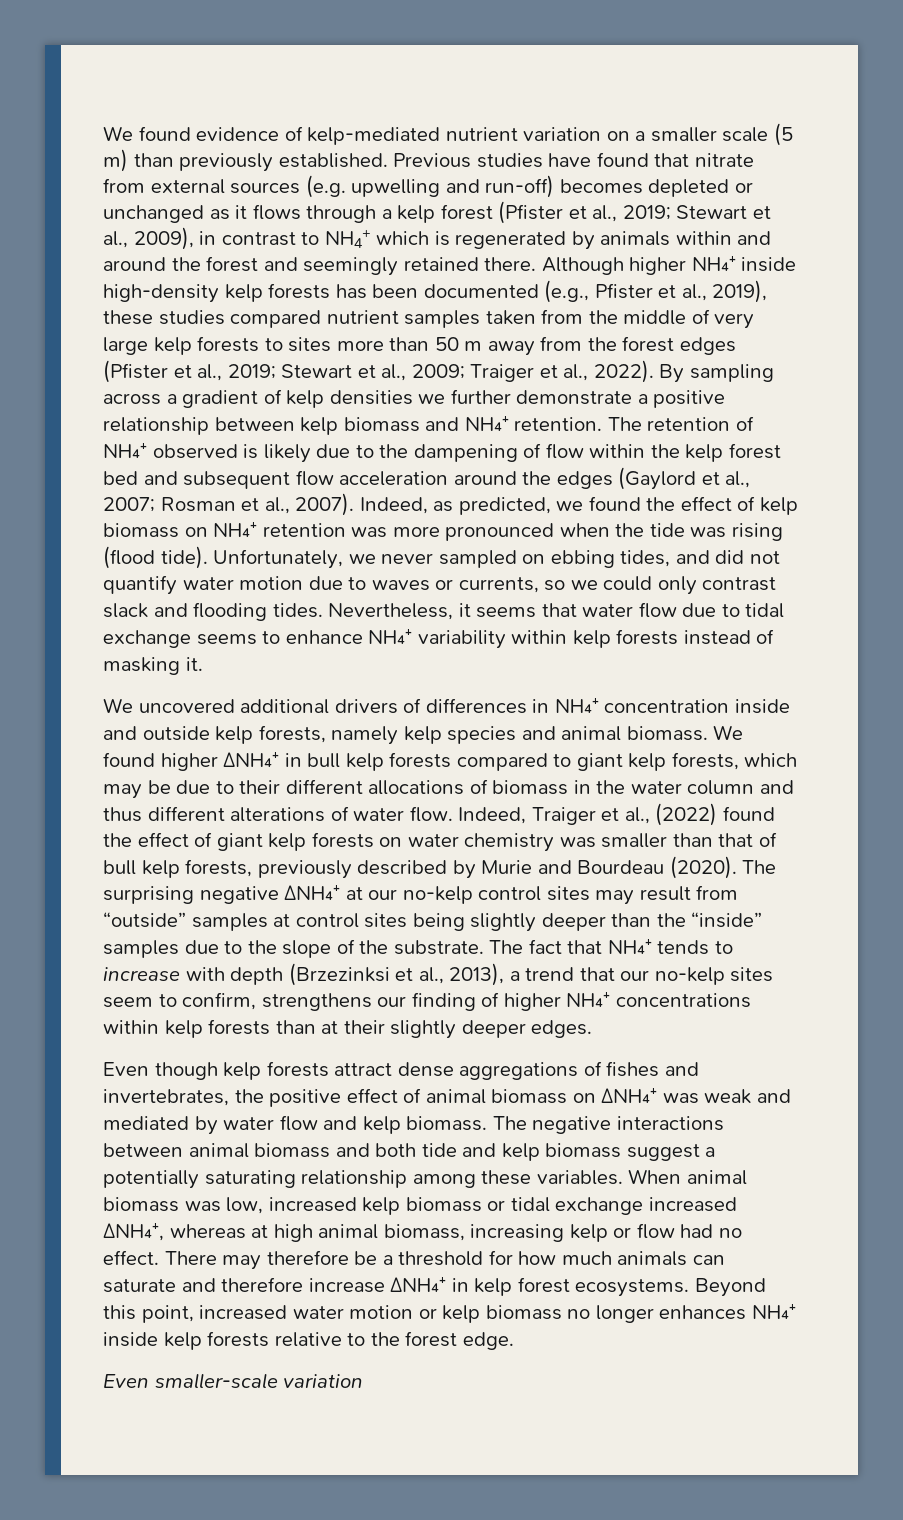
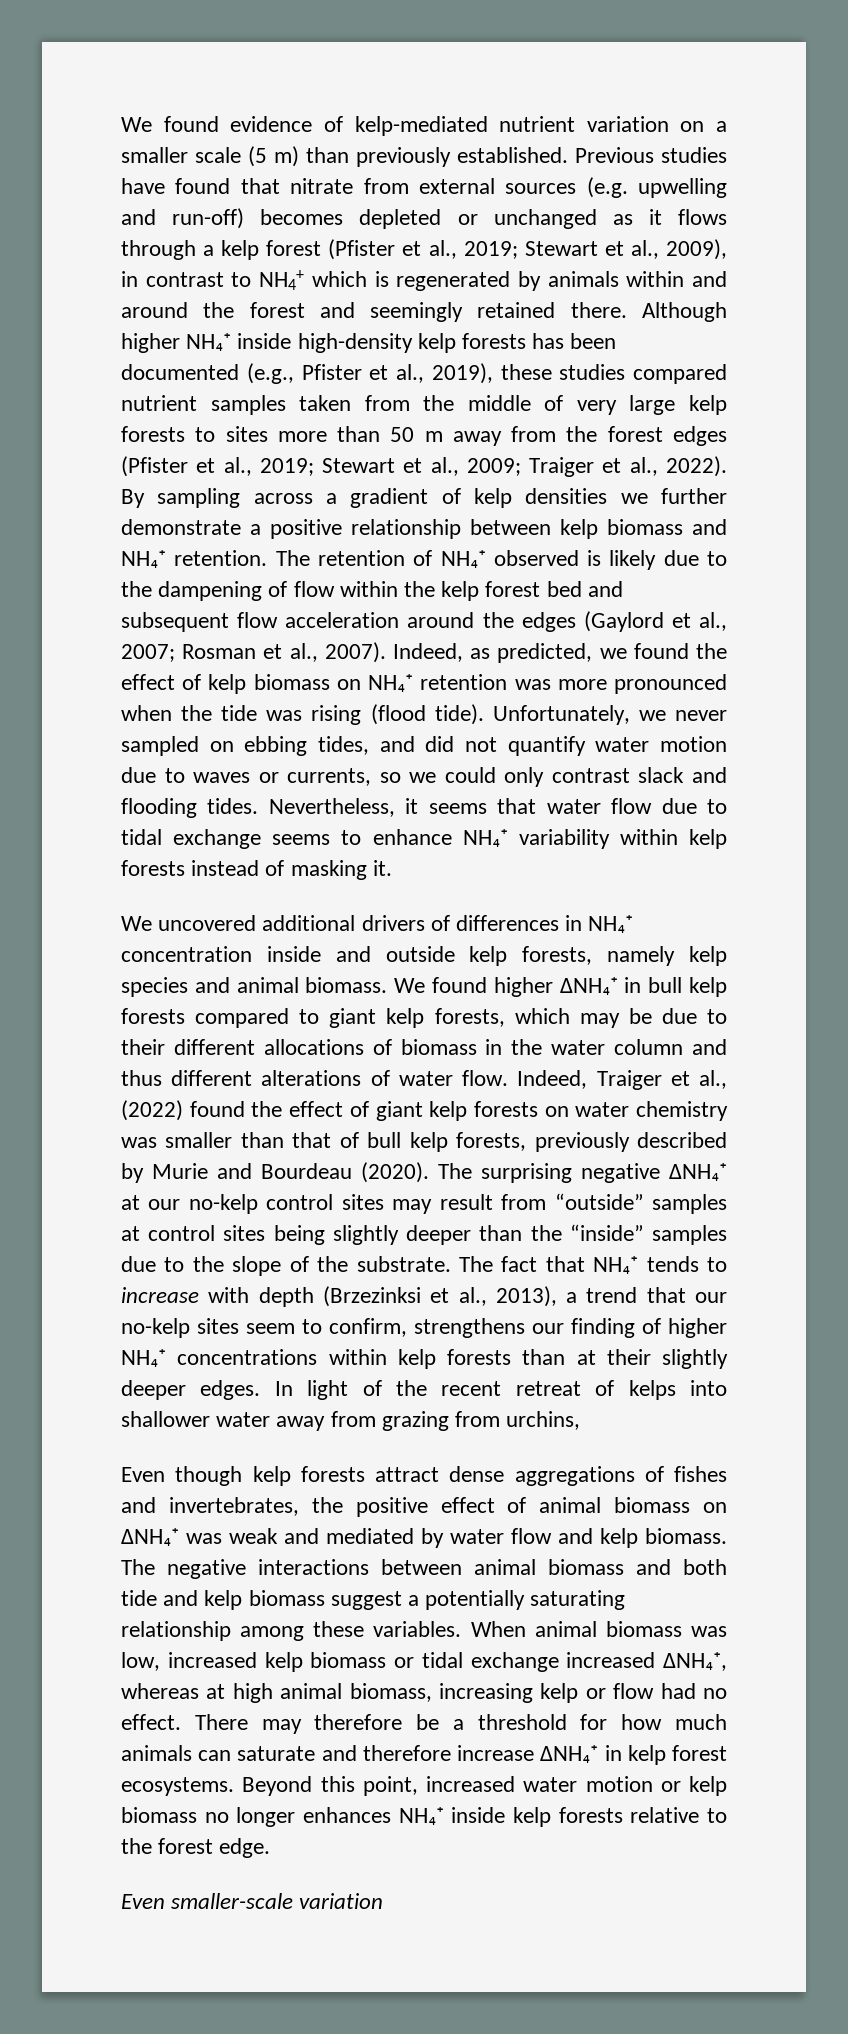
(593, 1029) none -> [274,1380,727,1400] [121,1411,581,1431] In light of the recent retreat of kelps into shallower water away from grazing from urchins,

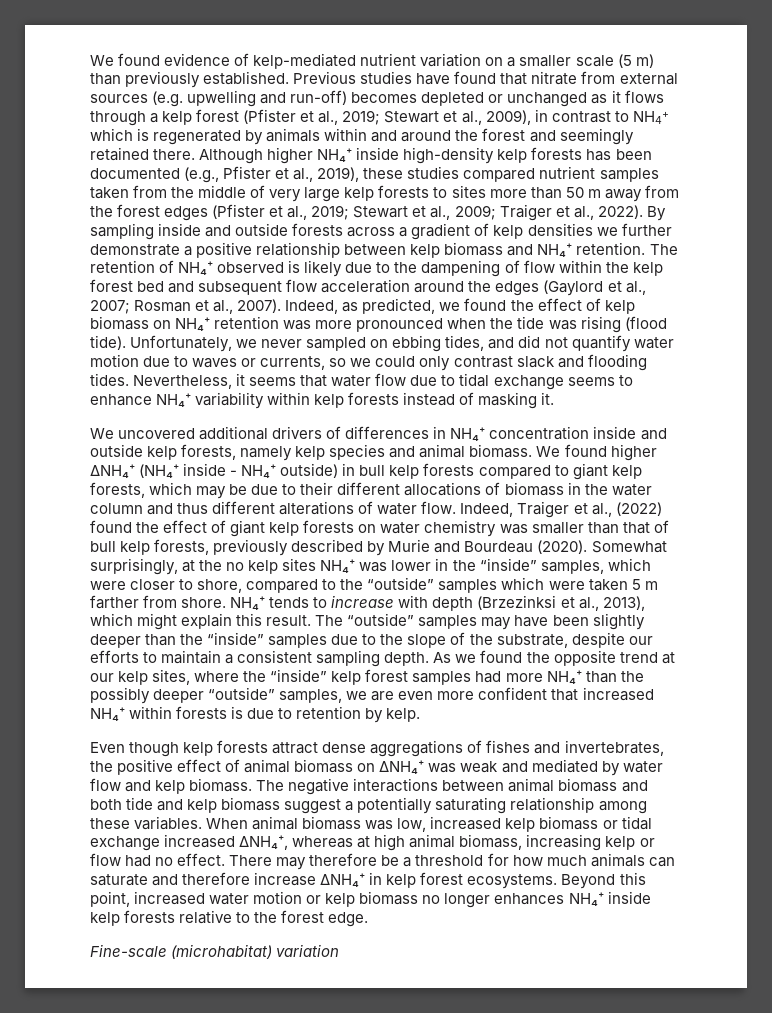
(241, 498) none -> [158,223,344,237] inside and outside forests
(618, 986) none -> [139,463,339,478] (NH₄⁺ inside - NH₄⁺ outside)
[438,1163,727,1183] [121,1193,728,1214] [121,1225,325,1245] The surprising negative ∆NH₄⁺ at our no-kelp control sites may result from “outside” samples at control sites being -> [591,541,667,553] [90,558,651,575] [90,577,658,593] [90,595,645,611] [90,613,589,630] Somewhat surprisingly, at the no kelp sites NH₄⁺ was lower in the “inside” samples, which were closer to shore, compared to the “outside” samples which were taken 5 m farther from shore. NH₄⁺ tends to increase with depth (Brzezinksi et al., 2013), which might explain this result. The “outside” samples may have been
[356,1256,727,1274] [121,1286,727,1307] [121,1318,727,1338] [121,1349,728,1369] [121,1380,727,1400] [121,1411,581,1431] substrate. The fact that NH₄⁺ tends to increase with depth (Brzezinksi et al., 2013), a trend that our no-kelp sites seem to confirm, strengthens our finding of higher NH₄⁺ concentrations within kelp forests than at their slightly deeper edges. In light of the recent retreat of kelps into shallower water away from grazing from urchins, -> [496,632,653,648] [90,650,675,667] [90,669,644,685] [90,687,654,704] [90,706,421,723] substrate, despite our efforts to maintain a consistent sampling depth. As we found the opposite trend at our kelp sites, where the “inside” kelp forest samples had more NH₄⁺ than the possibly deeper “outside” samples, we are even more confident that increased NH₄⁺ within forests is due to retention by kelp.
[121,1893,294,1909] Even smaller-scale -> [90,944,273,959] Fine-scale (microhabitat)

